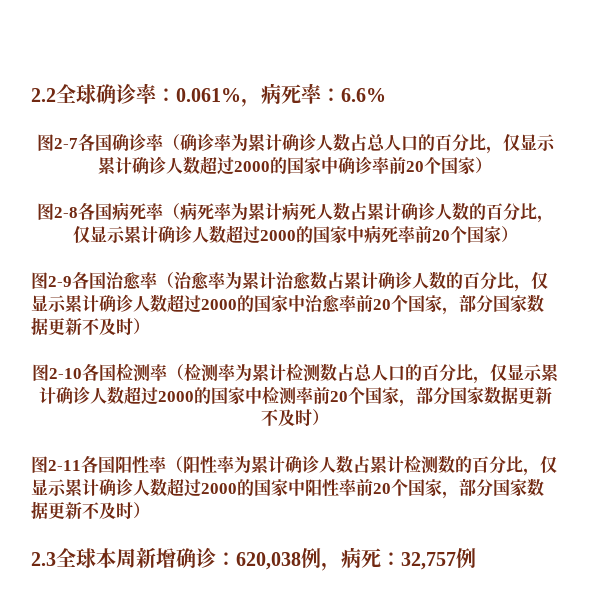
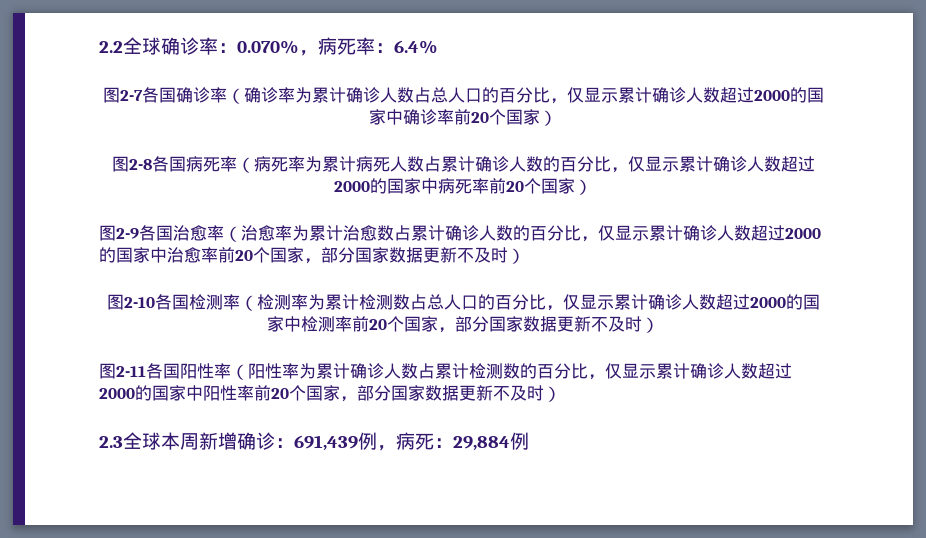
[176,88,241,102] 0.061% -> [237,40,299,54] 0.070%
[341,88,386,102] 6.6% -> [394,40,438,54] 6.4%
[236,552,301,570] 620,038 -> [294,435,358,451] 691,439
[401,552,456,570] 32,757 -> [453,436,510,451] 29,884

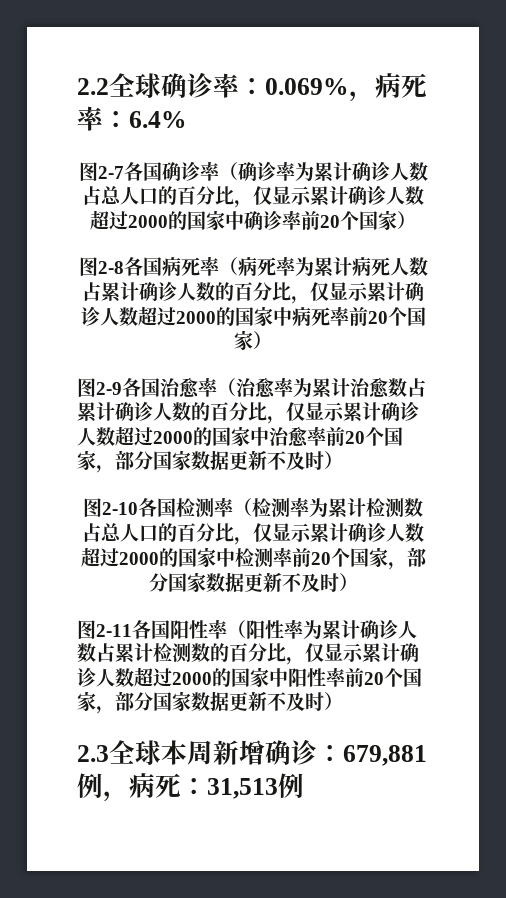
[237,40,299,54] 0.070% -> [265,78,349,95] 0.069%
[294,435,358,451] 691,439 -> [343,745,427,766] 679,881
[453,436,510,451] 29,884 -> [207,778,278,799] 31,513

